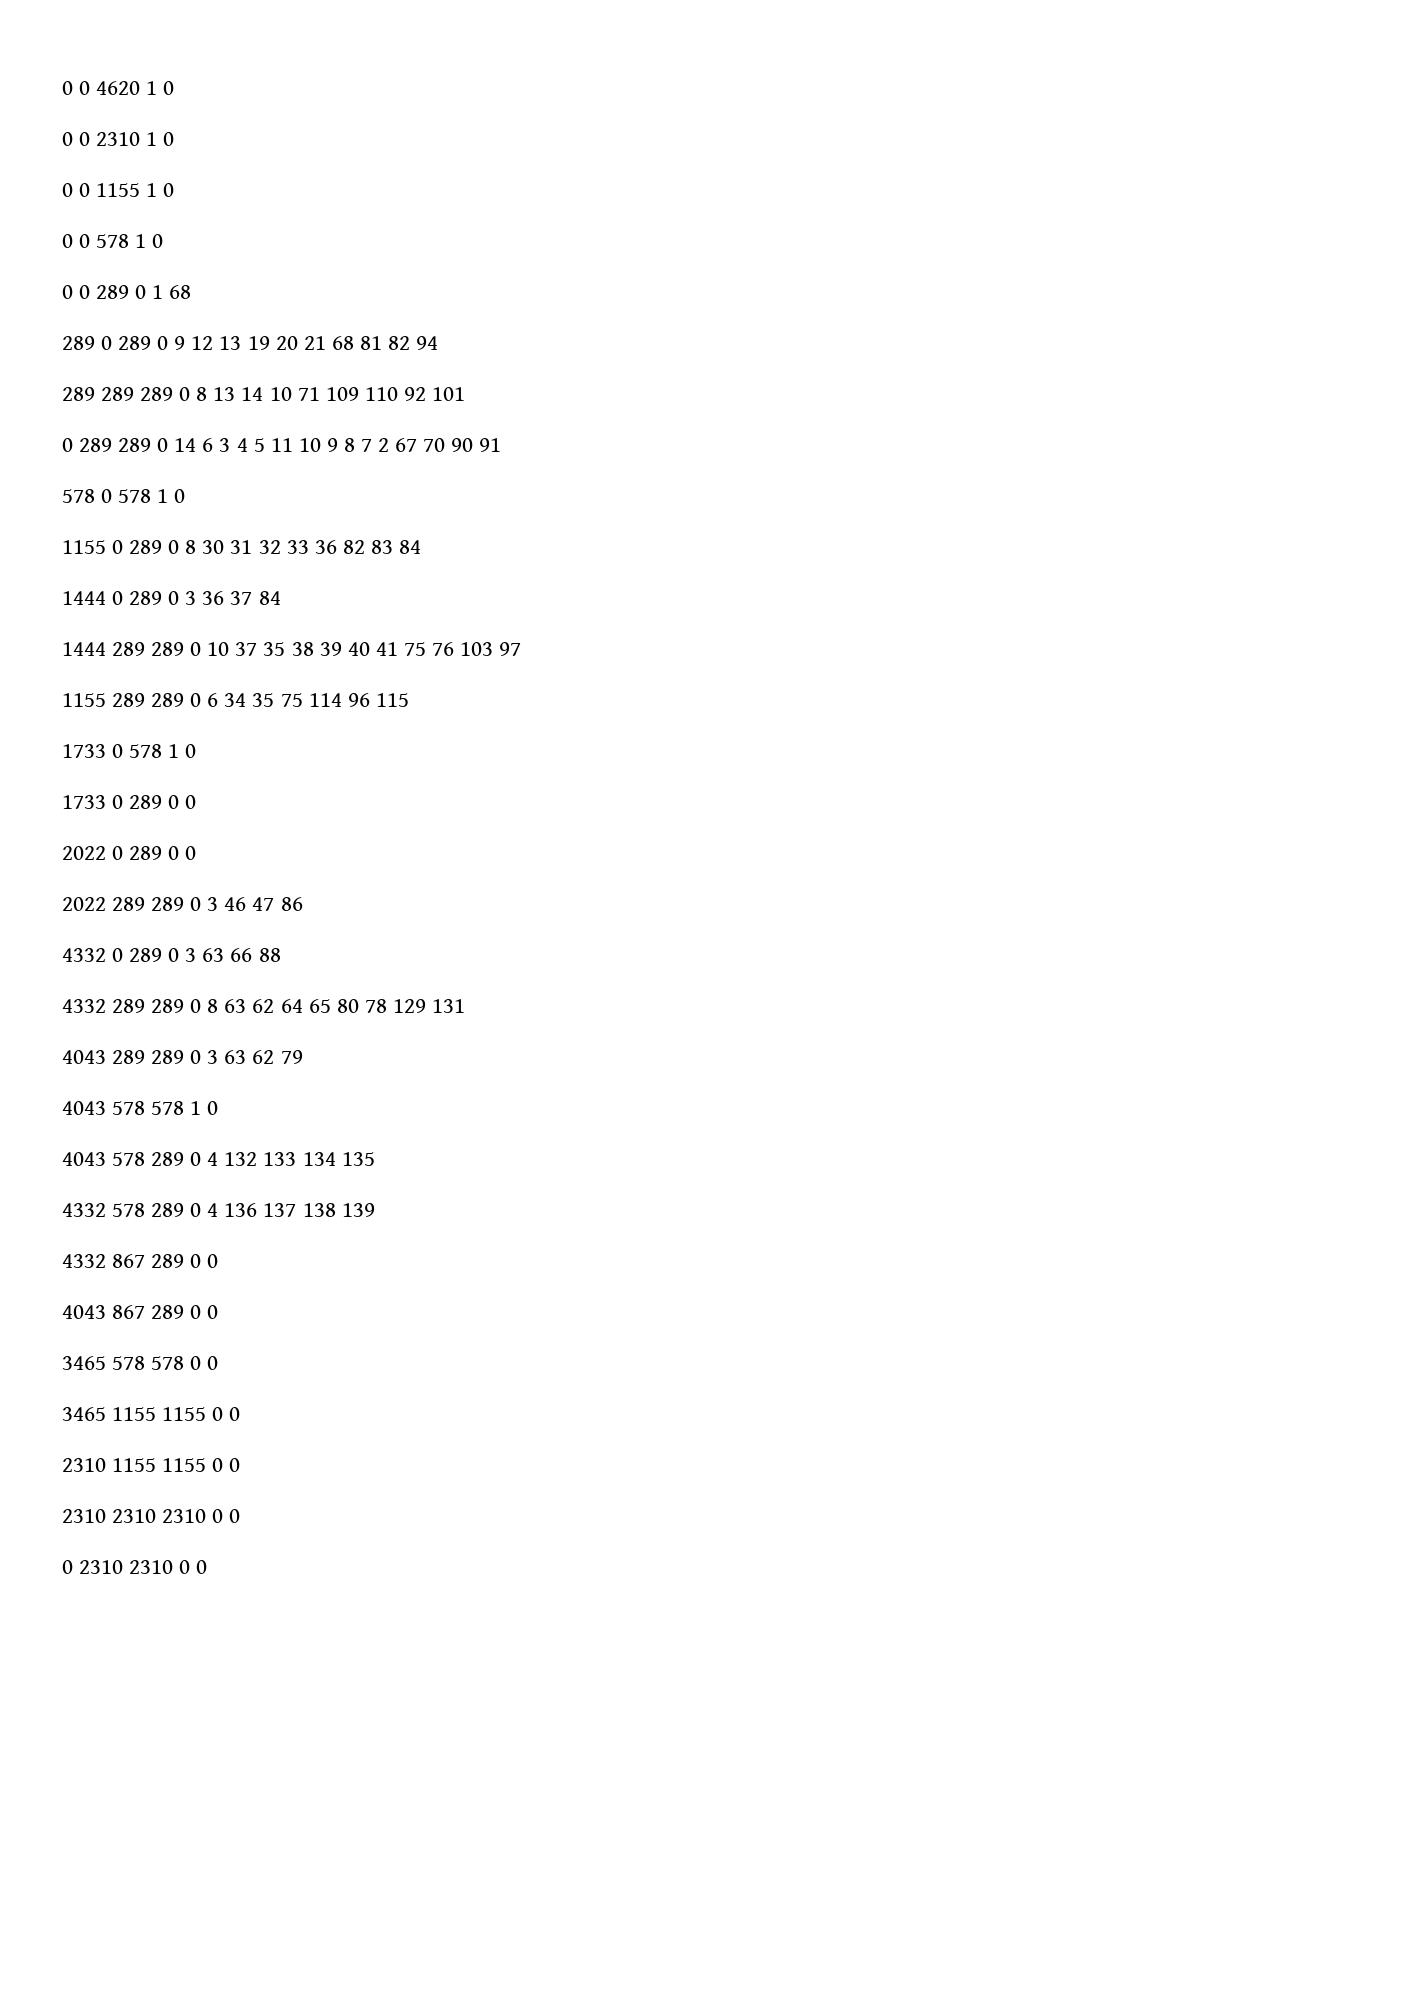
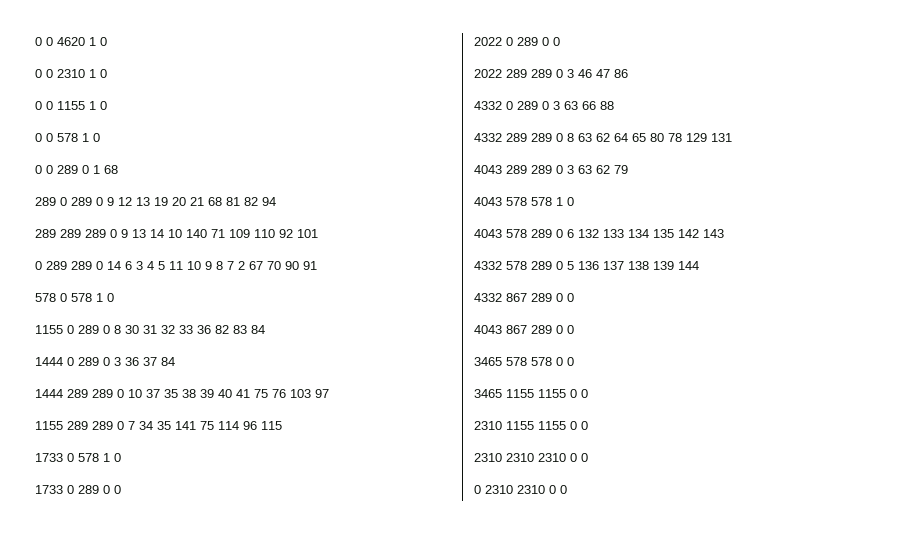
[196,387,208,401] 8 -> [121,229,128,238] 9
(292, 394) none -> [186,229,207,238] 140
[207,693,219,707] 6 -> [128,421,135,430] 7
(275, 700) none -> [175,421,196,430] 141
[207,1152,219,1166] 4 -> [567,229,574,238] 6
(375, 1159) none -> [678,229,724,238] 142 143
[207,1203,219,1217] 4 -> [567,261,574,270] 5
(375, 1210) none -> [678,261,699,270] 144

